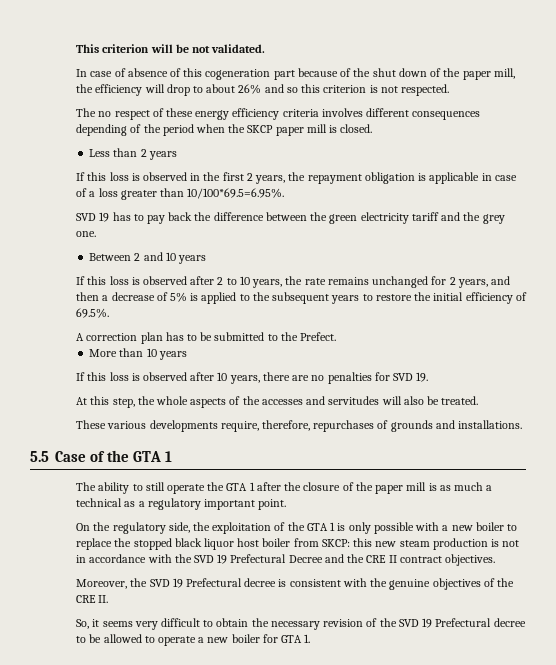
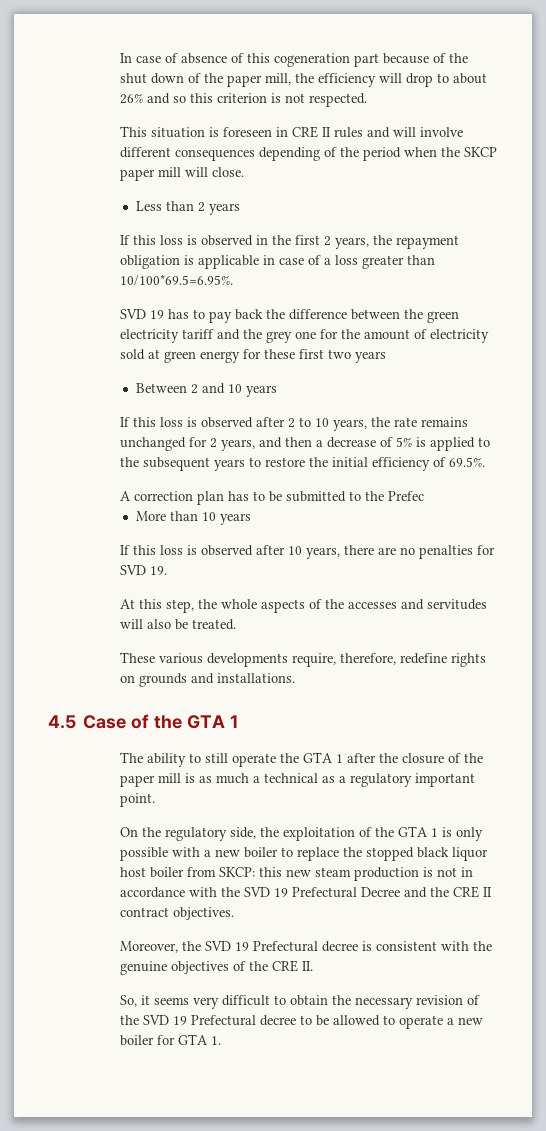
[76,44,266,53] This criterion will be not validated. // -> (120, 58) none
[76,108,363,120] The no respect of these energy efficiency criteria involves -> [120,126,464,138] This situation is foreseen in CRE II rules and will involve
[329,124,373,133] is closed. -> [185,167,245,177] will close.
[76,231,97,237] one. -> [295,329,490,343] [120,349,387,363] one for the amount of electricity sold at green energy for these first two years
[300,332,337,341] Prefect. -> [388,491,425,501] Prefec
[313,420,389,432] repurchases of -> [400,653,487,667] [120,675,136,683] redefine rights on
[30,451,49,462] 5.5 -> [48,715,76,729] 4.5

